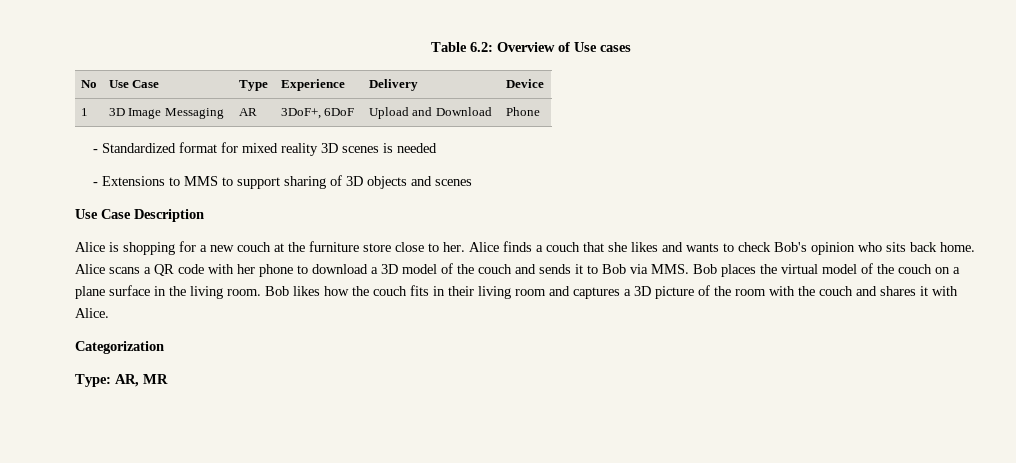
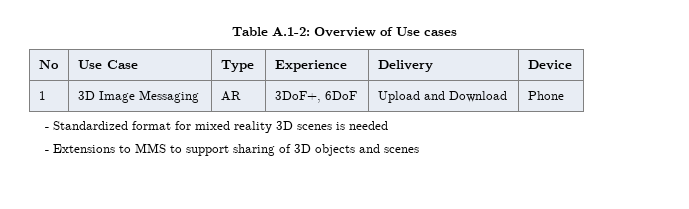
[469,42,493,52] 6.2: -> [272,27,310,36] A.1-2:
[75,209,204,222] [75,241,975,255] [75,263,960,277] [75,285,958,299] [75,308,109,318] [75,341,164,354] [75,374,168,387] // Use Case Description // Alice is shopping for a new couch at the furniture store close to her. Alice finds a couch that she likes and wants to check Bob's opinion who sits back home. Alice scans a QR code with her phone to download a 3D model of the couch and sends it to Bob via MMS. Bob places the virtual model of the couch on a plane surface in the living room. Bob likes how the couch fits in their living room and captures a 3D picture of the room with the couch and shares it with Alice. // Categorization // Type: AR, MR -> (419, 150) none

